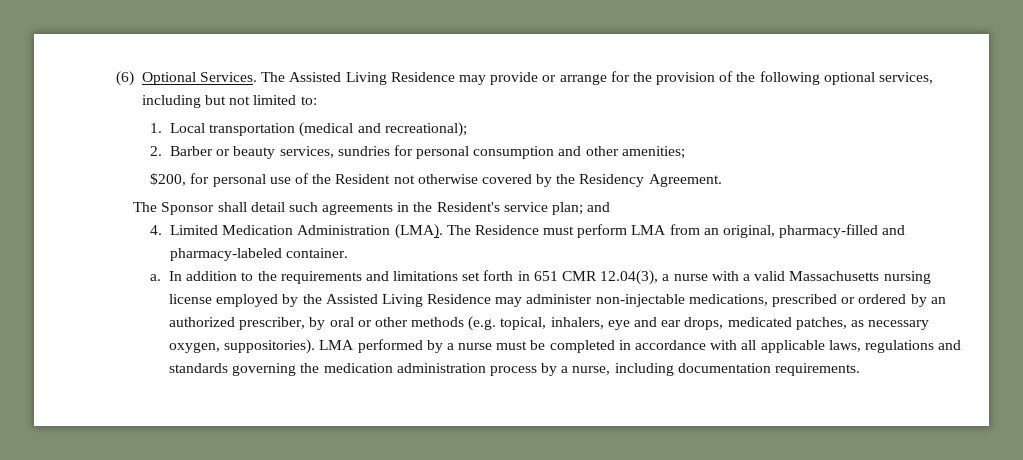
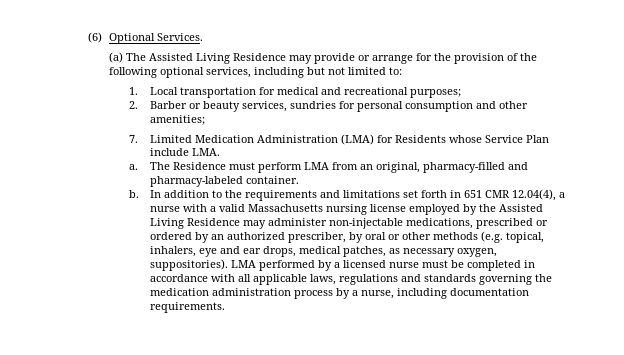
(258, 77) none -> [108,52,123,63] // (a)
[299,122,467,137] (medical and recreational); -> [259,87,462,98] for medical and recreational purposes;
[150,173,722,187] [133,202,611,215] [150,224,443,239] $200, for personal use of the Resident not otherwise covered by the Residency Agreement. // The Sponsor shall detail such agreements in the Resident's service plan; and // 4. Limited Medication Administration (LMA). -> [129,134,550,145] [150,148,221,156] [129,164,139,170] 7. Limited Medication Administration (LMA) for Residents whose Service Plan include LMA. // a.
[150,274,162,281] a. -> [129,190,140,198] b.
[600,270,659,285] 12.04(3), -> [512,189,557,201] 12.04(4),
[727,317,792,327] medicated -> [299,246,342,254] medical
(454, 346) none -> [343,260,387,268] licensed

